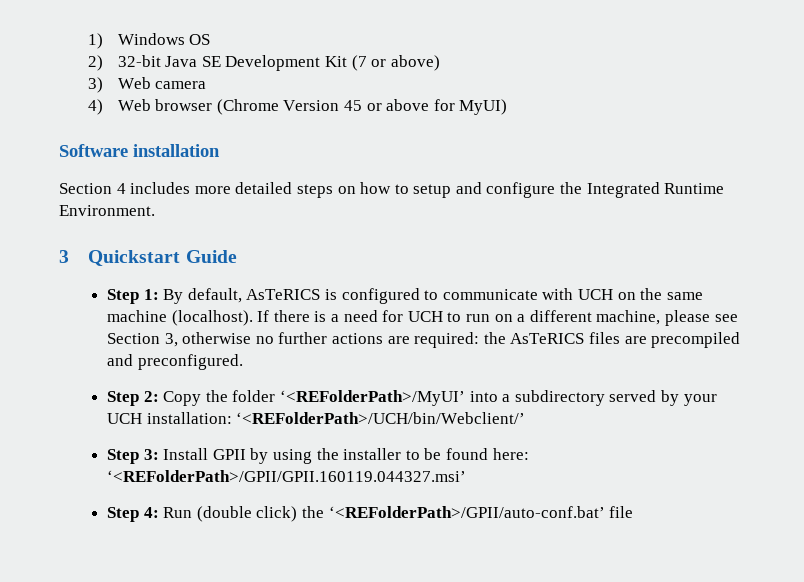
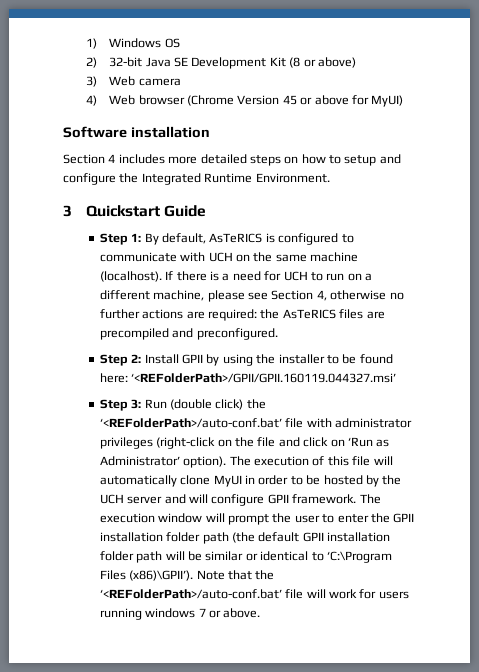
[351,55,367,71] (7 -> [289,57,301,68] (8
[164,333,178,347] 3, -> [316,290,327,301] 4,
[163,390,717,406] [107,412,526,424] [107,449,159,464] Copy the folder ‘<REFolderPath>/MyUI’ into a subdirectory served by your UCH installation: ‘<REFolderPath>/UCH/bin/Webclient/’ // Step 3: -> (142, 358) none
[143,507,159,518] 4: -> [131,399,142,409] 3:
[328,506,634,518] ‘<REFolderPath>/GPII/auto-conf.bat’ file -> [99,418,413,428] [99,437,390,449] [99,456,393,468] [99,475,402,487] [99,494,381,506] [99,513,415,525] [99,532,391,544] [99,551,392,563] [99,570,275,581] [99,589,409,599] [99,608,261,620] ‘<REFolderPath>/auto-conf.bat’ file with administrator privileges (right-click on the file and click on ‘Run as Administrator’ option). The execution of this file will automatically clone MyUI in order to be hosted by the UCH server and will configure GPII framework. The execution window will prompt the user to enter the GPII installation folder path (the default GPII installation folder path will be similar or identical to ‘C:\Program Files (x86)\GPII’). Note that the ‘<REFolderPath>/auto-conf.bat’ file will work for users running windows 7 or above.

